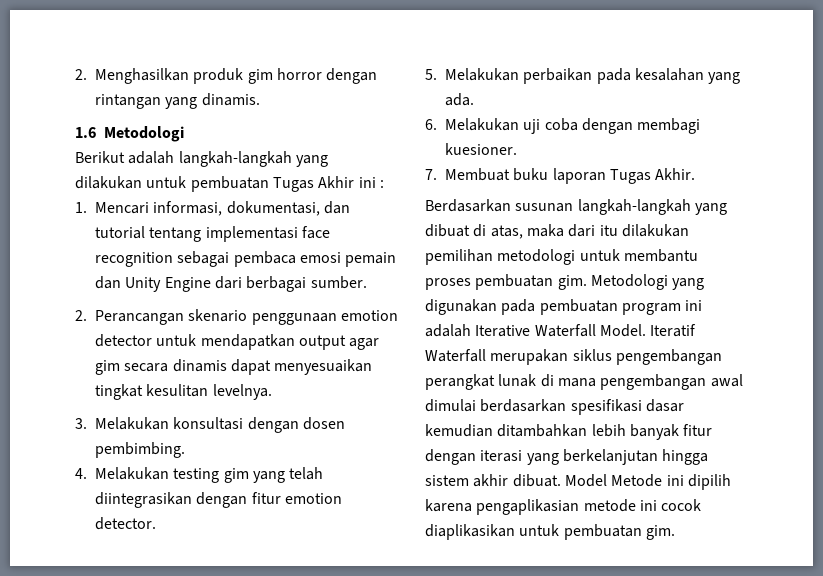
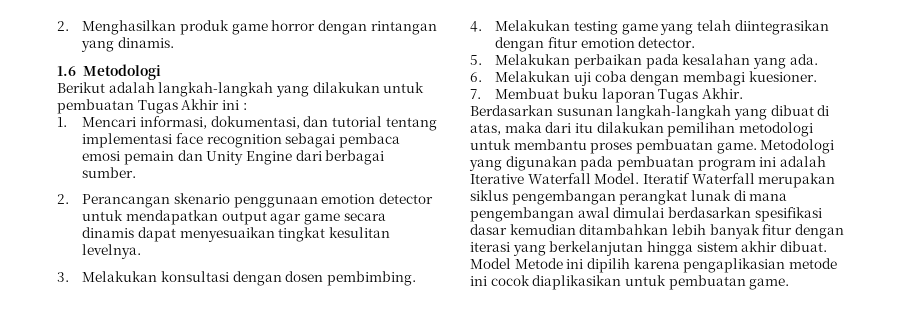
[247,69,273,84] gim -> [231,23,268,35] game
[95,360,120,375] gim -> [303,213,340,225] game
[223,468,249,483] gim -> [621,23,658,35] game
[557,275,587,290] gim. -> [716,142,757,154] game.
[645,525,675,540] gim. -> [749,278,790,290] game.

